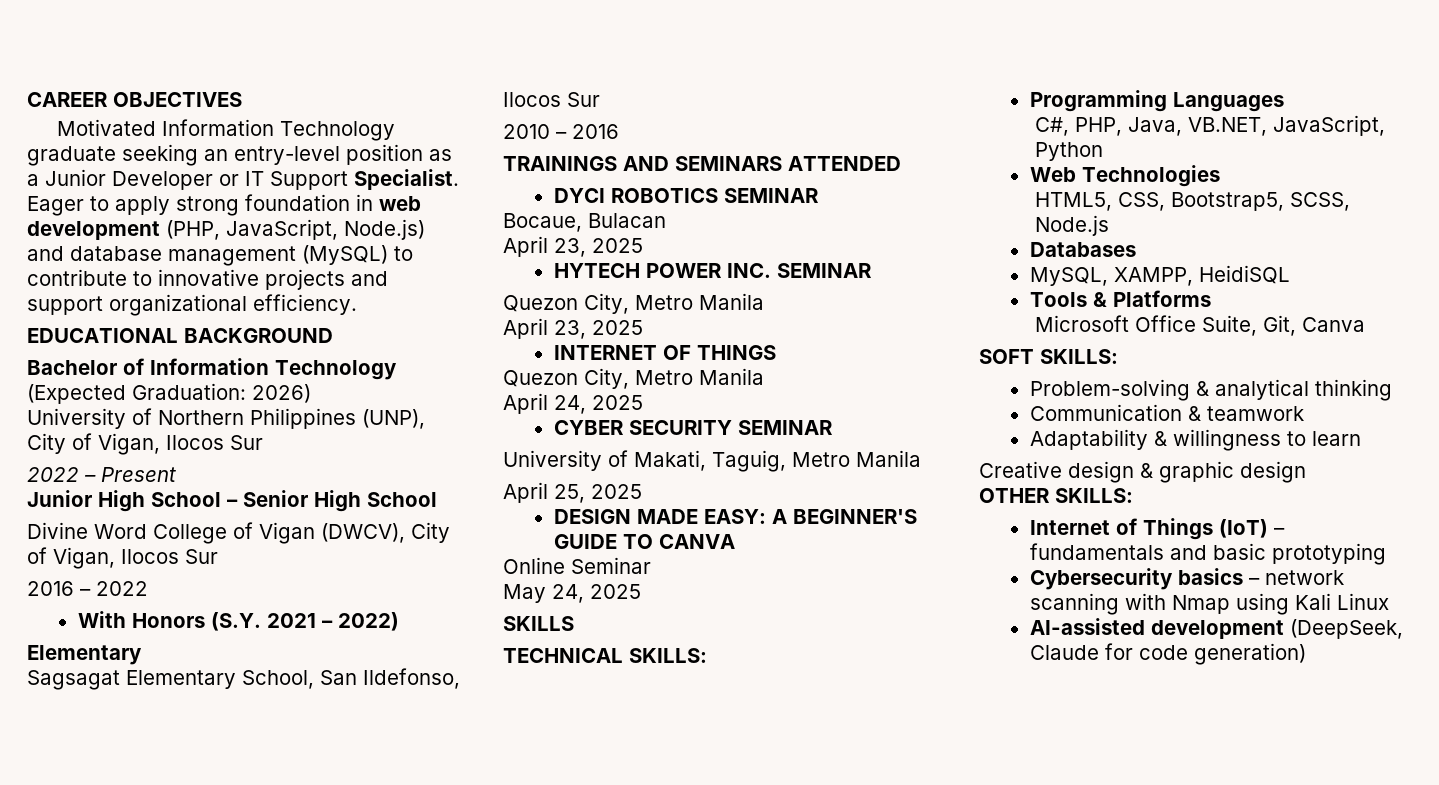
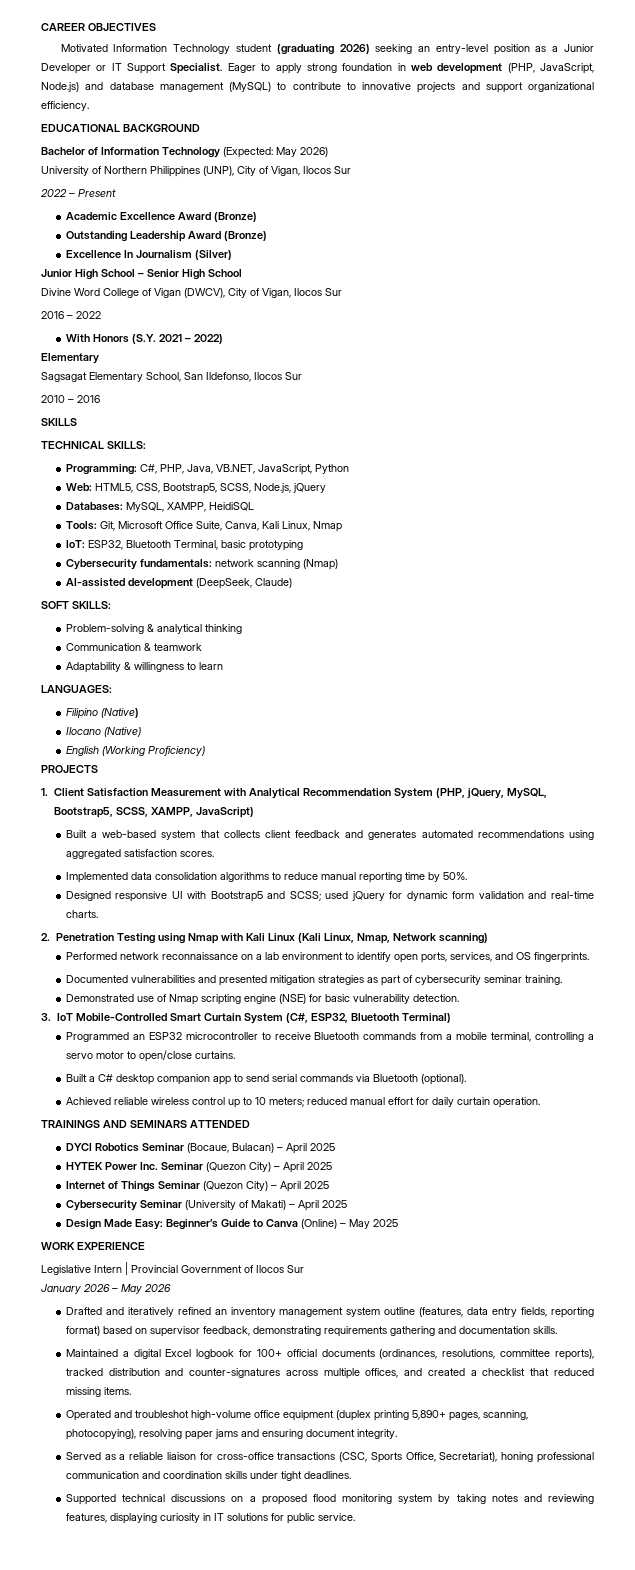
[27,146,116,166] graduate -> [235,44,370,55] student (graduating 2026)
[27,383,246,404] (Expected Graduation: -> [223,147,297,158] (Expected: May
(176, 474) none -> [65,212,257,222] [65,231,267,242] [65,250,232,260] // Academic Excellence Award (Bronze) // Outstanding Leadership Award (Bronze) // Excellence In Journalism (Silver)
[503,156,901,171] [553,188,819,203] [503,213,666,232] [503,236,643,257] [553,263,872,278] [503,293,764,314] [503,318,643,339] [553,345,776,360] [503,368,764,389] [503,393,643,414] [553,420,833,435] [503,450,921,472] [503,482,642,503] [553,509,917,524] [553,534,735,549] [503,557,651,574] [503,584,641,603] // TRAININGS AND SEMINARS ATTENDED // DYCI ROBOTICS SEMINAR // Bocaue, Bulacan // April 23, 2025 // HYTECH POWER INC. SEMINAR // Quezon City, Metro Manila // April 23, 2025 // INTERNET OF THINGS // Quezon City, Metro Manila // April 24, 2025 // CYBER SECURITY SEMINAR // University of Makati, Taguig, Metro Manila // April 25, 2025 // DESIGN MADE EASY: A BEGINNER'S GUIDE TO CANVA // Online Seminar // May 24, 2025 -> (100, 399) none
[1029,90,1284,112] Programming Languages // -> [65,464,137,475] Programming:
[1029,165,1220,187] Web Technologies // -> [65,483,92,491] Web:
[1034,215,1109,236] [1029,242,1136,257] Node.js // Databases // -> [253,483,326,493] [65,502,123,511] Node.js, jQuery // Databases:
[1029,290,1211,307] [1034,315,1365,336] Tools & Platforms // Microsoft Office Suite, Git, Canva -> [65,521,342,532] [65,540,303,551] [65,559,338,570] [65,578,292,589] Tools: Git, Microsoft Office Suite, Canva, Kali Linux, Nmap // IoT: ESP32, Bluetooth Terminal, basic prototyping // Cybersecurity fundamentals: network scanning (Nmap) // AI-assisted development (DeepSeek, Claude)
[979,461,1306,483] [979,488,1133,503] [1029,518,1285,540] [1029,543,1386,565] [1029,568,1344,590] [1029,593,1389,615] [1029,618,1403,639] [1029,643,1306,665] Creative design & graphic design // OTHER SKILLS: // Internet of Things (IoT) – fundamentals and basic prototyping // Cybersecurity basics – network scanning with Nmap using Kali Linux // AI-assisted development (DeepSeek, Claude for code generation) -> [41,685,112,693] [65,708,139,719] [65,727,141,737] [65,746,205,756] [41,765,98,773] [41,788,547,799] [53,807,254,818] [65,830,595,840] [65,849,214,859] [65,872,467,883] [65,891,594,902] [65,910,98,918] [41,933,488,944] [65,952,589,963] [65,975,562,986] [65,994,459,1005] [41,1013,451,1024] [65,1032,595,1042] [65,1050,235,1062] [65,1074,466,1085] [65,1097,540,1108] [41,1120,250,1128] [65,1143,335,1154] [65,1162,332,1173] [65,1181,329,1192] [65,1200,347,1211] [65,1219,398,1230] [41,1242,145,1250] [41,1262,304,1276] [41,1284,171,1294] [65,1307,595,1318] [65,1326,557,1337] [65,1349,594,1360] [65,1368,594,1379] [65,1387,131,1397] [65,1410,528,1421] [65,1429,397,1440] [65,1452,594,1463] [65,1471,351,1481] [65,1494,595,1505] [65,1513,355,1524] LANGUAGES: // Filipino (Native) // Ilocano (Native) // English (Working Proficiency) // PROJECTS // 1. Client Satisfaction Measurement with Analytical Recommendation System (PHP, jQuery, MySQL, Bootstrap5, SCSS, XAMPP, JavaScript) // Built a web-based system that collects client feedback and generates automated recommendations using aggregated satisfaction scores. // Implemented data consolidation algorithms to reduce manual reporting time by 50%. // Designed responsive UI with Bootstrap5 and SCSS; used jQuery for dynamic form validation and real-time charts. // 2. Penetration Testing using Nmap with Kali Linux (Kali Linux, Nmap, Network scanning) // Performed network reconnaissance on a lab environment to identify open ports, services, and OS fingerprints. // Documented vulnerabilities and presented mitigation strategies as part of cybersecurity seminar training. // Demonstrated use of Nmap scripting engine (NSE) for basic vulnerability detection. // 3. IoT Mobile-Controlled Smart Curtain System (C#, ESP32, Bluetooth Terminal) // Programmed an ESP32 microcontroller to receive Bluetooth commands from a mobile terminal, controlling a servo motor to open/close curtains. // Built a C# desktop companion app to send serial commands via Bluetooth (optional). // Achieved reliable wireless control up to 10 meters; reduced manual effort for daily curtain operation. // TRAININGS AND SEMINARS ATTENDED // DYCI Robotics Seminar (Bocaue, Bulacan) – April 2025 // HYTEK Power Inc. Seminar (Quezon City) – April 2025 // Internet of Things Seminar (Quezon City) – April 2025 // Cybersecurity Seminar (University of Makati) – April 2025 // Design Made Easy: Beginner’s Guide to Canva (Online) – May 2025 // WORK EXPERIENCE // Legislative Intern | Provincial Government of Ilocos Sur // January 2026 – May 2026 // Drafted and iteratively refined an inventory management system outline (features, data entry fields, reporting format) based on supervisor feedback, demonstrating requirements gathering and documentation skills. // Maintained a digital Excel logbook for 100+ official documents (ordinances, resolutions, committee reports), tracked distribution and counter-signatures across multiple offices, and created a checklist that reduced missing items. // Operated and troubleshot high-volume office equipment (duplex printing 5,890+ pages, scanning, photocopying), resolving paper jams and ensuring document integrity. // Served as a reliable liaison for cross-office transactions (CSC, Sports Office, Secretariat), honing professional communication and coordination skills under tight deadlines. // Supported technical discussions on a proposed flood monitoring system by taking notes and reviewing features, displaying curiosity in IT solutions for public service.

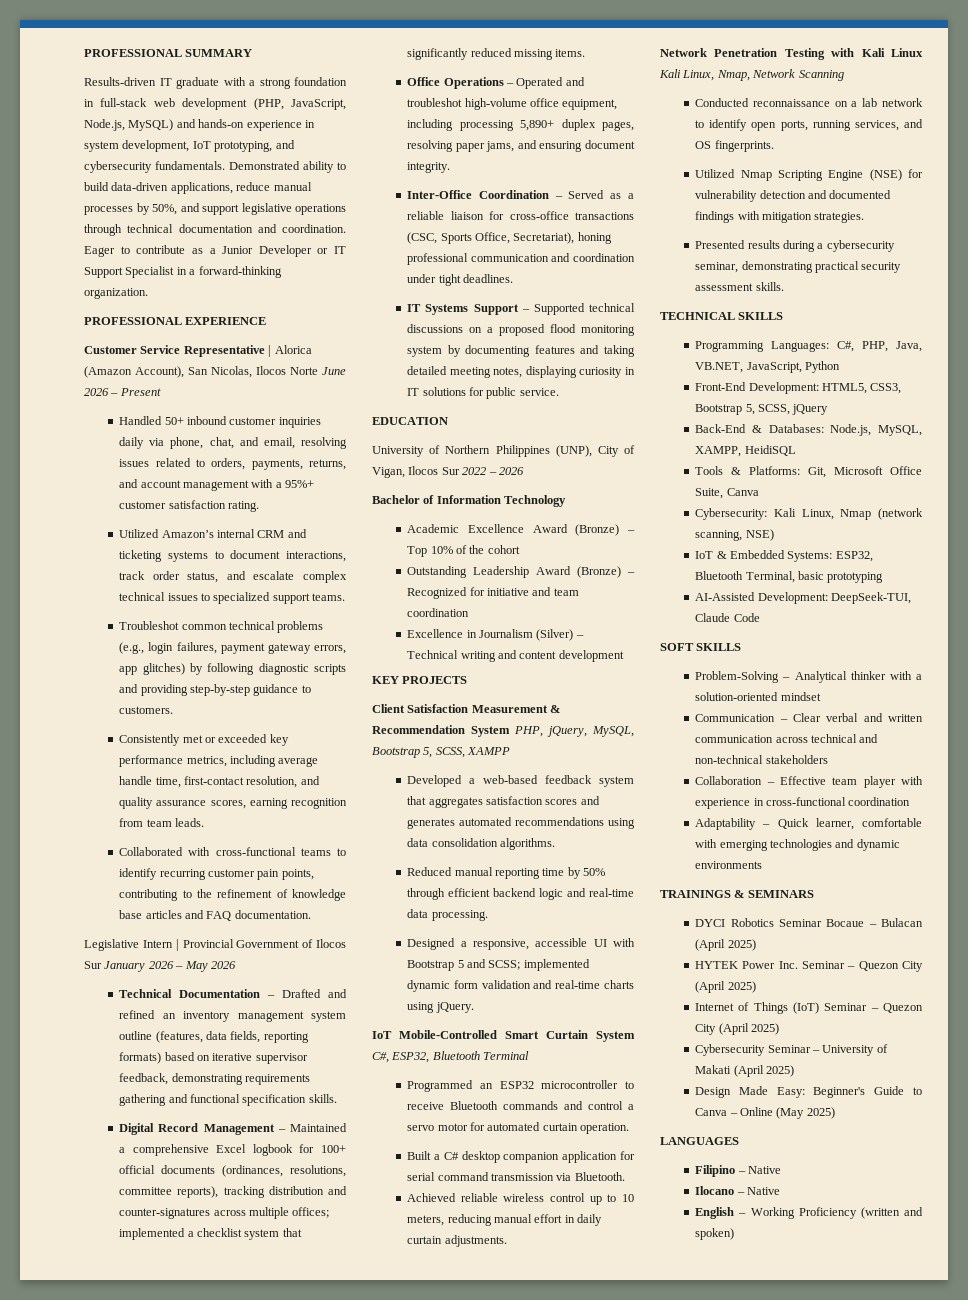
[41,23,156,31] [60,44,530,55] CAREER OBJECTIVES // Motivated Information Technology student (graduating 2026) seeking an entry-level position -> [84,49,253,57] [84,77,347,89] [84,98,346,110] [84,119,315,131] [84,140,295,152] [84,161,346,173] [84,182,312,194] [84,203,346,215] [84,224,346,236] [84,245,186,257] PROFESSIONAL SUMMARY // Results-driven IT graduate with a strong foundation in full-stack web development (PHP, JavaScript, Node.js, MySQL) and hands-on experience in system development, IoT prototyping, and cybersecurity fundamentals. Demonstrated ability to build data-driven applications, reduce manual processes by 50%, and support legislative operations through technical documentation and coordination. Eager to contribute
[170,63,594,74] [41,82,594,93] [41,101,89,111] [41,124,200,132] [41,147,328,158] [41,166,351,177] [40,189,116,197] [65,212,257,222] [65,231,267,242] [65,250,232,260] [41,269,242,280] [41,288,342,298] [41,311,101,319] [65,334,223,344] [41,353,99,364] [41,372,302,382] [41,395,100,403] [41,418,77,426] [41,441,146,449] [65,464,349,475] [65,483,326,494] [65,502,254,512] [65,521,342,532] [65,540,303,551] [65,559,338,570] [65,578,292,589] [41,601,111,609] [65,624,242,634] [65,643,202,651] [65,662,223,673] [41,685,112,693] [65,708,139,719] [65,727,141,737] [65,746,205,756] [41,765,98,773] [41,788,547,799] [53,807,254,818] [65,830,595,840] [65,849,214,859] [65,872,467,883] [65,891,594,902] [65,910,98,918] [41,933,488,944] [65,952,589,963] [65,975,562,986] [65,994,459,1005] [41,1013,451,1024] [65,1032,595,1042] [65,1050,235,1062] [65,1074,466,1085] [65,1097,540,1108] [41,1120,250,1128] [65,1143,335,1154] [65,1162,332,1173] [65,1181,329,1192] [65,1200,347,1211] [65,1219,398,1230] [41,1242,145,1250] Specialist. Eager to apply strong foundation in web development (PHP, JavaScript, Node.js) and database management (MySQL) to contribute to innovative projects and support organizational efficiency. // EDUCATIONAL BACKGROUND // Bachelor of Information Technology (Expected: May 2026) // University of Northern Philippines (UNP), City of Vigan, Ilocos Sur // 2022 – Present // Academic Excellence Award (Bronze) // Outstanding Leadership Award (Bronze) // Excellence In Journalism (Silver) // Junior High School – Senior High School // Divine Word College of Vigan (DWCV), City of Vigan, Ilocos Sur // 2016 – 2022 // With Honors (S.Y. 2021 – 2022) // Elementary // Sagsagat Elementary School, San Ildefonso, Ilocos Sur // 2010 – 2016 // SKILLS // TECHNICAL SKILLS: // Programming: C#, PHP, Java, VB.NET, JavaScript, Python // Web: HTML5, CSS, Bootstrap5, SCSS, Node.js, jQuery // Databases: MySQL, XAMPP, HeidiSQL // Tools: Git, Microsoft Office Suite, Canva, Kali Linux, Nmap // IoT: ESP32, Bluetooth Terminal, basic prototyping // Cybersecurity fundamentals: network scanning (Nmap) // AI-assisted development (DeepSeek, Claude) // SOFT SKILLS: // Problem-solving & analytical thinking // Communication & teamwork // Adaptability & willingness to learn // LANGUAGES: // Filipino (Native) // Ilocano (Native) // English (Working Proficiency) // PROJECTS // 1. Client Satisfaction Measurement with Analytical Recommendation System (PHP, jQuery, MySQL, Bootstrap5, SCSS, XAMPP, JavaScript) // Built a web-based system that collects client feedback and generates automated recommendations using aggregated satisfaction scores. // Implemented data consolidation algorithms to reduce manual reporting time by 50%. // Designed responsive UI with Bootstrap5 and SCSS; used jQuery for dynamic form validation and real-time charts. // 2. Penetration Testing using Nmap with Kali Linux (Kali Linux, Nmap, Network scanning) // Performed network reconnaissance on a lab environment to identify open ports, services, and OS fingerprints. // Documented vulnerabilities and presented mitigation strategies as part of cybersecurity seminar training. // Demonstrated use of Nmap scripting engine (NSE) for basic vulnerability detection. // 3. IoT Mobile-Controlled Smart Curtain System (C#, ESP32, Bluetooth Terminal) // Programmed an ESP32 microcontroller to receive Bluetooth commands from a mobile terminal, controlling a servo motor to open/close curtains. // Built a C# desktop companion app to send serial commands via Bluetooth (optional). // Achieved reliable wireless control up to 10 meters; reduced manual effort for daily curtain operation. // TRAININGS AND SEMINARS ATTENDED // DYCI Robotics Seminar (Bocaue, Bulacan) – April 2025 // HYTEK Power Inc. Seminar (Quezon City) – April 2025 // Internet of Things Seminar (Quezon City) – April 2025 // Cybersecurity Seminar (University of Makati) – April 2025 // Design Made Easy: Beginner’s Guide to Canva (Online) – May 2025 // WORK EXPERIENCE -> [125,266,282,278] [84,288,148,299] [84,317,267,325] [84,345,312,357] [84,366,346,378] [84,388,161,396] [119,416,321,428] [119,437,347,449] [119,458,346,470] [119,479,315,491] [119,500,259,512] [119,529,307,538] [119,550,346,562] [119,571,347,583] [119,592,346,604] [119,621,324,633] [119,642,346,654] [119,663,346,675] [119,684,311,696] [119,706,174,714] [119,734,289,746] [119,755,319,767] [119,776,320,788] [119,797,347,809] [119,818,204,827] [119,847,346,856] [119,868,314,880] [119,889,346,901] [119,910,311,921] Specialist in a forward-thinking organization. // PROFESSIONAL EXPERIENCE // Customer Service Representative | Alorica (Amazon Account), San Nicolas, Ilocos Norte June 2026 – Present // Handled 50+ inbound customer inquiries daily via phone, chat, and email, resolving issues related to orders, payments, returns, and account management with a 95%+ customer satisfaction rating. // Utilized Amazon’s internal CRM and ticketing systems to document interactions, track order status, and escalate complex technical issues to specialized support teams. // Troubleshot common technical problems (e.g., login failures, payment gateway errors, app glitches) by following diagnostic scripts and providing step-by-step guidance to customers. // Consistently met or exceeded key performance metrics, including average handle time, first-contact resolution, and quality assurance scores, earning recognition from team leads. // Collaborated with cross-functional teams to identify recurring customer pain points, contributing to the refinement of knowledge base articles and FAQ documentation.
(304, 1269) // -> (102, 965) none
(171, 1288) none -> [119,989,276,998] Technical Documentation –
[127,1307,174,1317] iteratively -> (347, 993) none
[492,1307,518,1317] entry -> (227, 1035) none
[65,1326,100,1336] format) -> [119,1052,162,1064] formats)
(147, 1331) none -> [212,1053,253,1061] iterative
[458,1326,557,1334] documentation skills. // -> [189,1094,337,1106] [119,1123,286,1135] functional specification skills. // Digital Record Management –
[133,1349,161,1359] digital -> [132,1144,209,1156] comprehensive
[65,1368,103,1376] tracked -> [223,1186,265,1198] tracking
[365,1368,550,1378] offices, and created a checklist that -> [292,1207,330,1218] [119,1228,302,1240] [407,48,469,60] offices; implemented a checklist system that significantly
(131, 1391) none -> [407,77,514,89] Office Operations –
[282,1410,528,1421] [65,1429,136,1440] equipment (duplex printing 5,890+ pages, scanning, photocopying), -> [562,99,618,110] [407,119,634,131] equipment, including processing 5,890+ duplex pages,
[214,1429,238,1439] jams -> [486,141,515,152] jams,
(397, 1434) none -> [407,190,563,199] Inter-Office Coordination –
[224,1471,247,1479] skills -> (635, 257) none
(351, 1475) none -> [407,304,530,315] IT Systems Support –
[456,1494,595,1504] [65,1513,107,1523] taking notes and reviewing features, -> [465,345,635,357] [407,366,523,378] documenting features and taking detailed meeting notes,
(355, 1517) none -> [372,417,448,425] [372,445,635,457] [372,466,524,478] [372,495,567,507] [407,524,635,536] [407,545,520,557] [407,566,635,578] [407,587,579,599] [407,608,470,617] [407,629,584,641] [407,650,624,662] [372,676,468,684] [372,704,561,713] [372,725,634,737] [372,747,511,758] [407,775,634,787] [407,796,600,808] [407,817,635,829] [407,838,555,850] [407,867,606,879] [407,888,634,900] [407,909,488,921] [407,938,635,950] [407,959,590,971] [407,980,634,992] [407,1002,474,1013] [372,1030,635,1042] [372,1051,530,1063] [407,1080,634,1092] [407,1101,634,1110] [407,1122,630,1134] [407,1151,635,1163] [407,1172,625,1181] [407,1193,634,1205] [407,1214,603,1226] [407,1235,507,1247] [660,48,923,60] [659,69,844,81] [695,98,923,107] [695,119,923,131] [695,140,774,152] [695,169,923,181] [695,190,892,202] [695,211,865,223] [695,240,895,252] [695,261,902,273] [695,282,784,291] [660,312,784,320] [695,341,922,352] [695,361,840,373] [695,382,902,394] [695,404,829,415] [695,424,922,436] [695,445,796,457] [695,466,922,478] [695,488,759,499] [695,508,923,520] [695,529,774,541] [695,550,873,562] [695,571,884,583] [695,592,911,604] [695,613,760,622] [660,643,742,651] [695,671,922,683] [695,692,821,701] [695,713,923,722] [695,734,879,743] [695,755,828,764] [695,776,923,788] [695,797,911,809] [695,818,922,830] [695,839,900,851] [695,861,763,869] [660,890,814,898] [695,918,923,927] [695,939,756,951] [695,961,923,972] [695,981,756,993] [695,1002,923,1014] [695,1023,779,1035] [695,1044,888,1056] [695,1065,794,1077] [695,1086,922,1098] [695,1107,835,1119] [660,1137,739,1145] [695,1165,781,1177] [695,1186,780,1195] [695,1207,923,1219] [695,1228,735,1240] // EDUCATION // University of Northern Philippines (UNP), City of Vigan, Ilocos Sur 2022 – 2026 // Bachelor of Information Technology // Academic Excellence Award (Bronze) – Top 10% of the cohort // Outstanding Leadership Award (Bronze) – Recognized for initiative and team coordination // Excellence in Journalism (Silver) – Technical writing and content development // KEY PROJECTS // Client Satisfaction Measurement & Recommendation System PHP, jQuery, MySQL, Bootstrap 5, SCSS, XAMPP // Developed a web-based feedback system that aggregates satisfaction scores and generates automated recommendations using data consolidation algorithms. // Reduced manual reporting time by 50% through efficient backend logic and real-time data processing. // Designed a responsive, accessible UI with Bootstrap 5 and SCSS; implemented dynamic form validation and real-time charts using jQuery. // IoT Mobile-Controlled Smart Curtain System C#, ESP32, Bluetooth Terminal // Programmed an ESP32 microcontroller to receive Bluetooth commands and control a servo motor for automated curtain operation. // Built a C# desktop companion application for serial command transmission via Bluetooth. // Achieved reliable wireless control up to 10 meters, reducing manual effort in daily curtain adjustments. // Network Penetration Testing with Kali Linux Kali Linux, Nmap, Network Scanning // Conducted reconnaissance on a lab network to identify open ports, running services, and OS fingerprints. // Utilized Nmap Scripting Engine (NSE) for vulnerability detection and documented findings with mitigation strategies. // Presented results during a cybersecurity seminar, demonstrating practical security assessment skills. // TECHNICAL SKILLS // Programming Languages: C#, PHP, Java, VB.NET, JavaScript, Python // Front-End Development: HTML5, CSS3, Bootstrap 5, SCSS, jQuery // Back-End & Databases: Node.js, MySQL, XAMPP, HeidiSQL // Tools & Platforms: Git, Microsoft Office Suite, Canva // Cybersecurity: Kali Linux, Nmap (network scanning, NSE) // IoT & Embedded Systems: ESP32, Bluetooth Terminal, basic prototyping // AI-Assisted Development: DeepSeek-TUI, Claude Code // SOFT SKILLS // Problem-Solving – Analytical thinker with a solution-oriented mindset // Communication – Clear verbal and written communication across technical and non-technical stakeholders // Collaboration – Effective team player with experience in cross-functional coordination // Adaptability – Quick learner, comfortable with emerging technologies and dynamic environments // TRAININGS & SEMINARS // DYCI Robotics Seminar Bocaue – Bulacan (April 2025) // HYTEK Power Inc. Seminar – Quezon City (April 2025) // Internet of Things (IoT) Seminar – Quezon City (April 2025) // Cybersecurity Seminar – University of Makati (April 2025) // Design Made Easy: Beginner's Guide to Canva – Online (May 2025) // LANGUAGES // Filipino – Native // Ilocano – Native // English – Working Proficiency (written and spoken)

